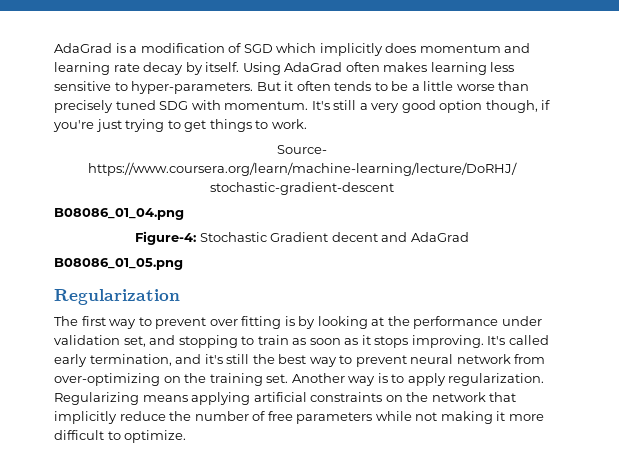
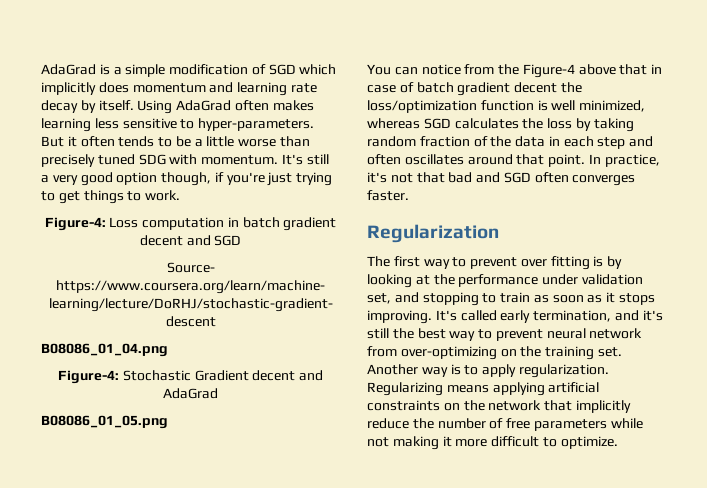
(138, 49) none -> [125,64,166,77] simple
(307, 124) none -> [44,217,337,231] [139,235,242,246] // Figure-4: Loss computation in batch gradient decent and SGD
(183, 264) none -> [367,64,663,78] [367,82,582,96] [367,100,646,113] [367,118,634,132] [367,136,654,149] [367,154,660,167] [367,172,636,186] [367,190,409,201] // You can notice from the Figure-4 above that in case of batch gradient decent the loss/optimization function is well minimized, whereas SGD calculates the loss by taking random fraction of the data in each step and often oscillates around that point. In practice, it's not that bad and SGD often converges faster.

